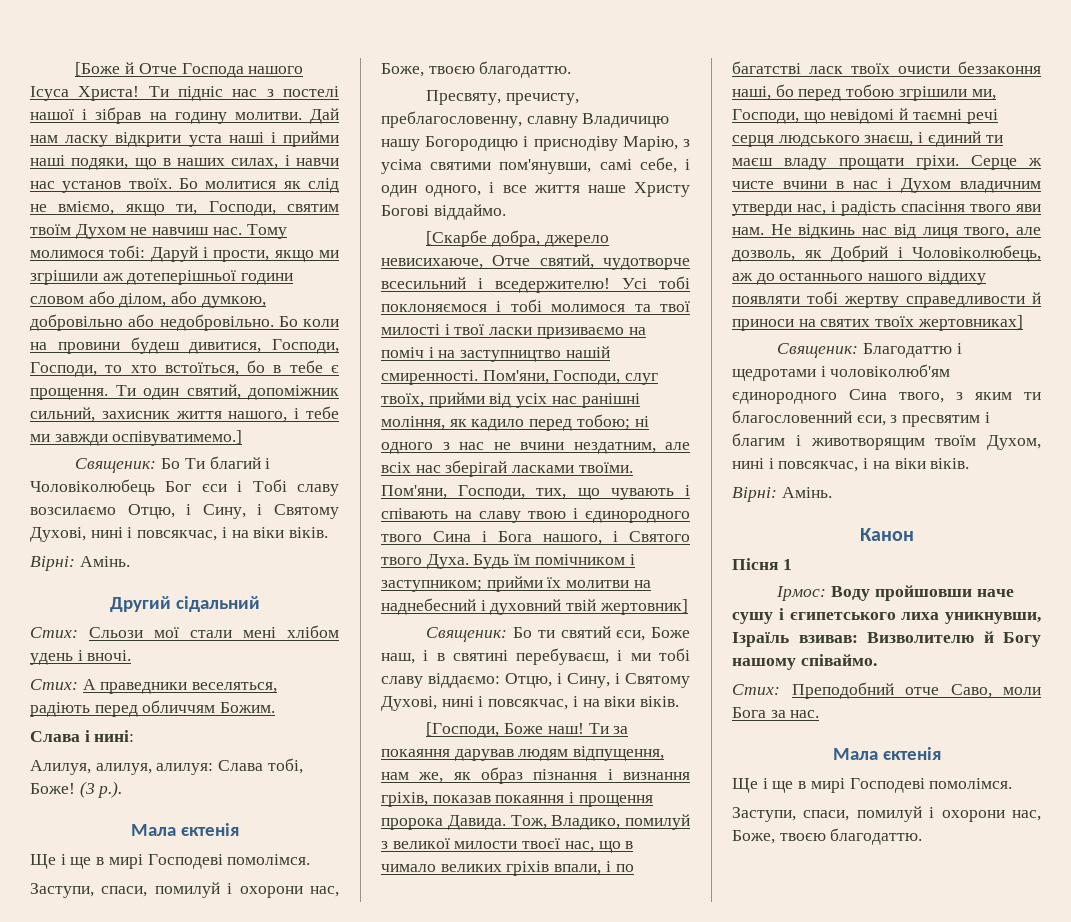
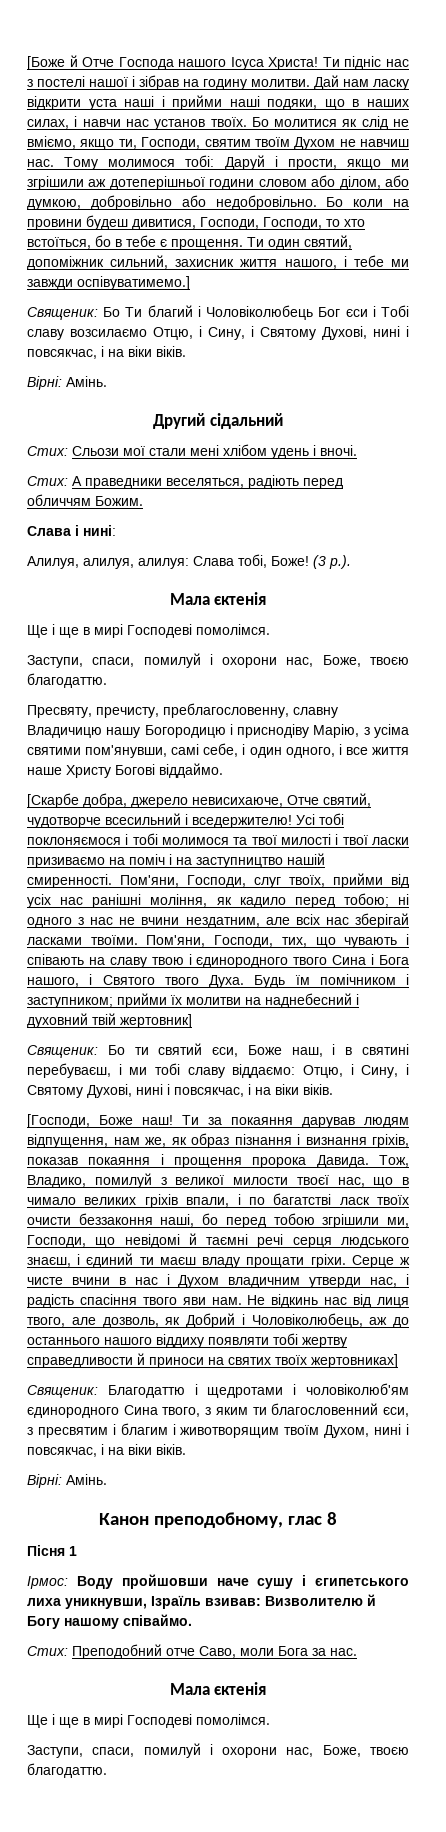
(914, 534) none -> [154,1512,337,1528] преподобному, глас 8

